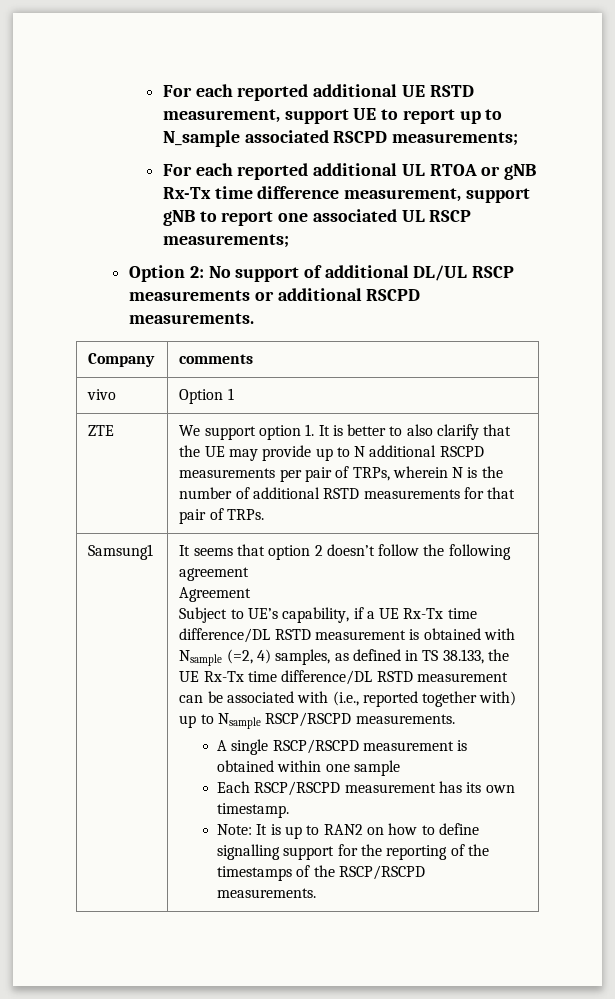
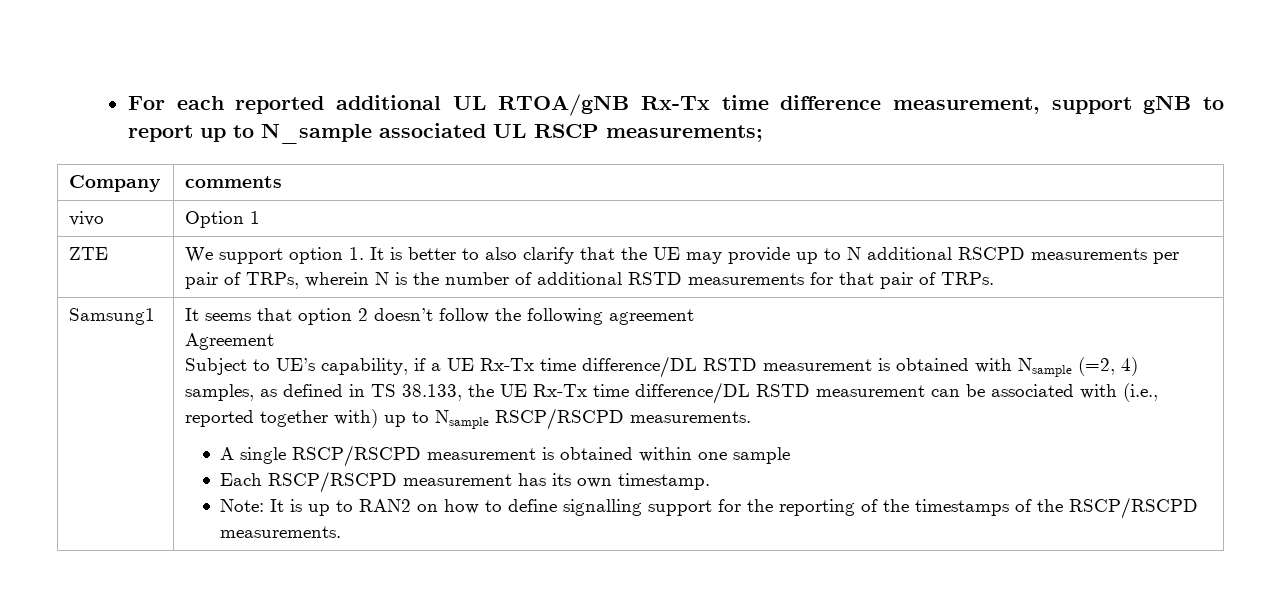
[162,84,474,101] [162,108,503,124] [162,130,519,147] [162,163,536,180] For each reported additional UE RSTD measurement, support UE to report up to N_sample associated RSCPD measurements; // For each reported additional UL RTOA or gNB -> [127,94,630,116] For each reported additional UL RTOA/gNB
[278,213,309,222] one -> [199,123,372,144] up to N_sample
[129,265,515,282] [129,288,421,301] [129,313,255,324] // Option 2: No support of additional DL/UL RSCP measurements or additional RSCPD measurements. -> (763, 133) none

